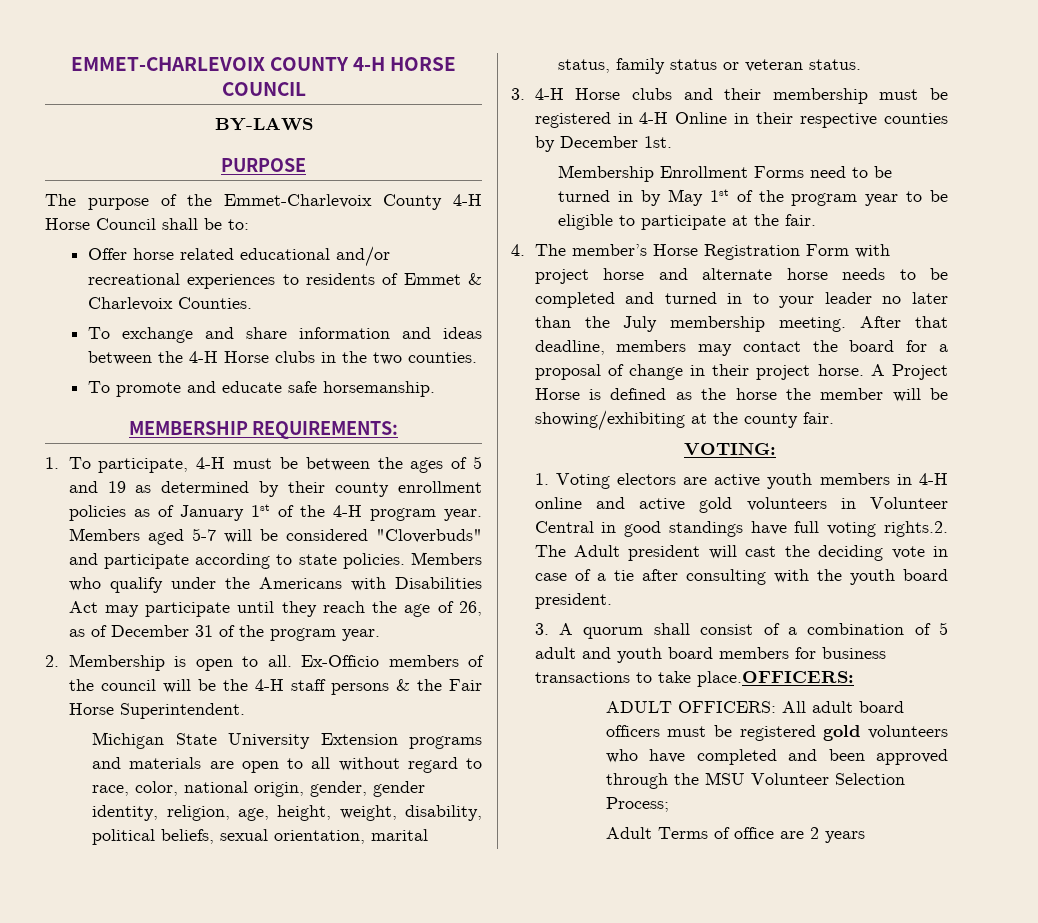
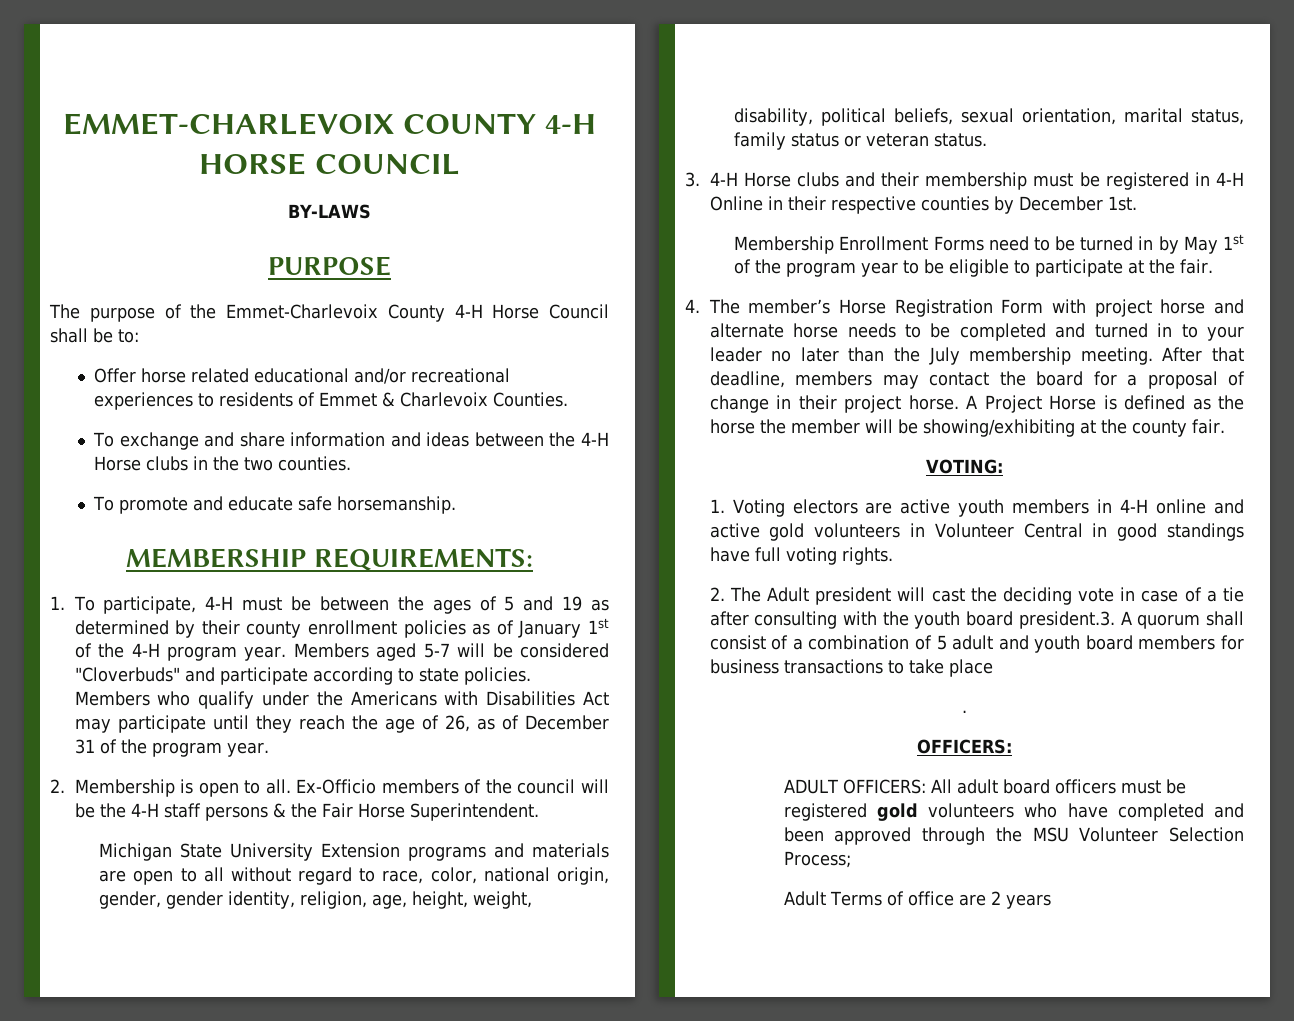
[884,521,948,537] rights.2. -> [841,547,893,565] [709,587,725,601] rights. // 2.
[534,593,612,609] [534,623,549,635] president. // 3. -> [1018,611,1115,629] president.3.
[696,671,854,687] place.OFFICERS: -> [948,659,993,677] [962,710,967,713] [917,739,1012,754] place // . // OFFICERS:

